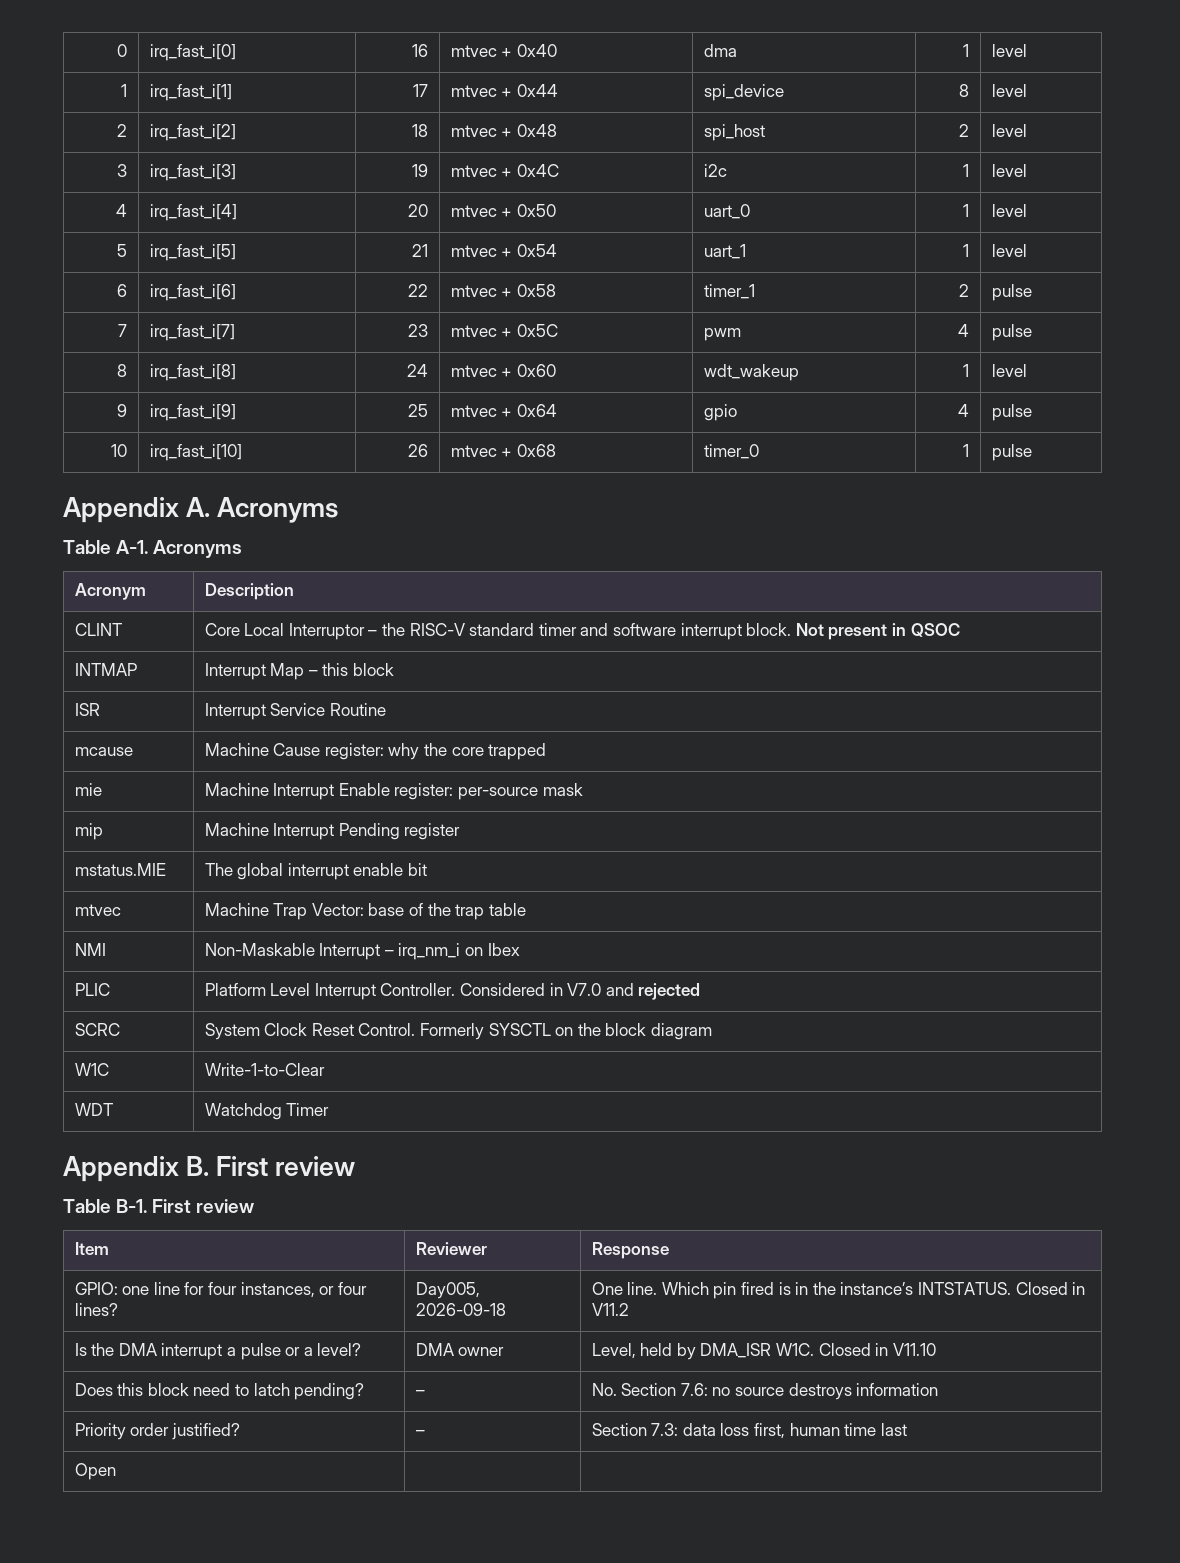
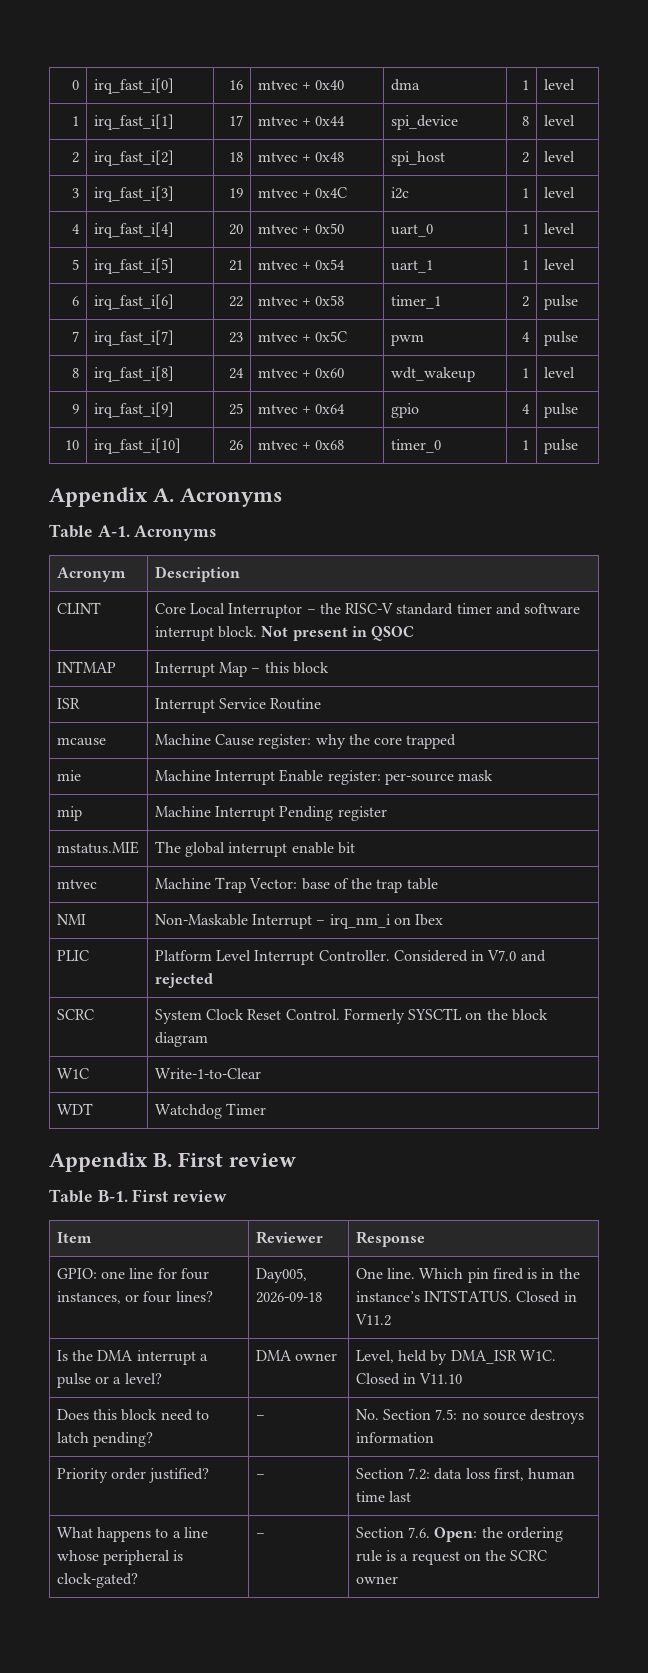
[680,1383,708,1396] 7.6: -> [435,1409,458,1420] 7.5:
[651,1423,679,1436] 7.3: -> [407,1468,430,1480] 7.2:
[74,1463,116,1480] Open | | -> [56,1527,208,1542] [56,1550,184,1565] [56,1573,138,1588] [255,1533,265,1538] [355,1527,563,1542] [355,1550,548,1565] [355,1576,398,1584] What happens to a line whose peripheral is clock-gated? | – | Section 7.6. Open: the ordering rule is a request on the SCRC owner

